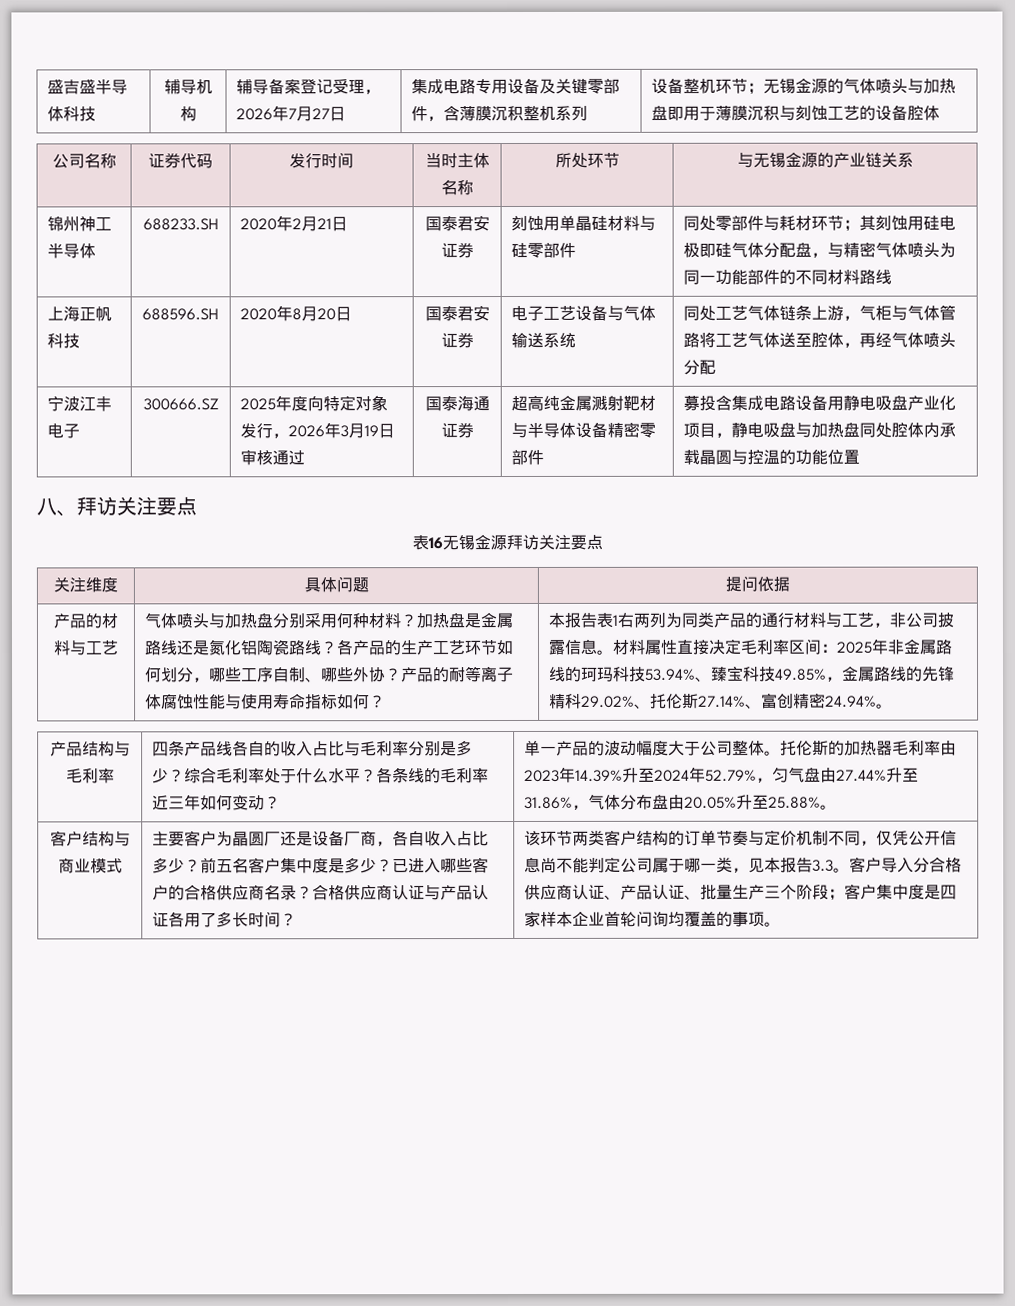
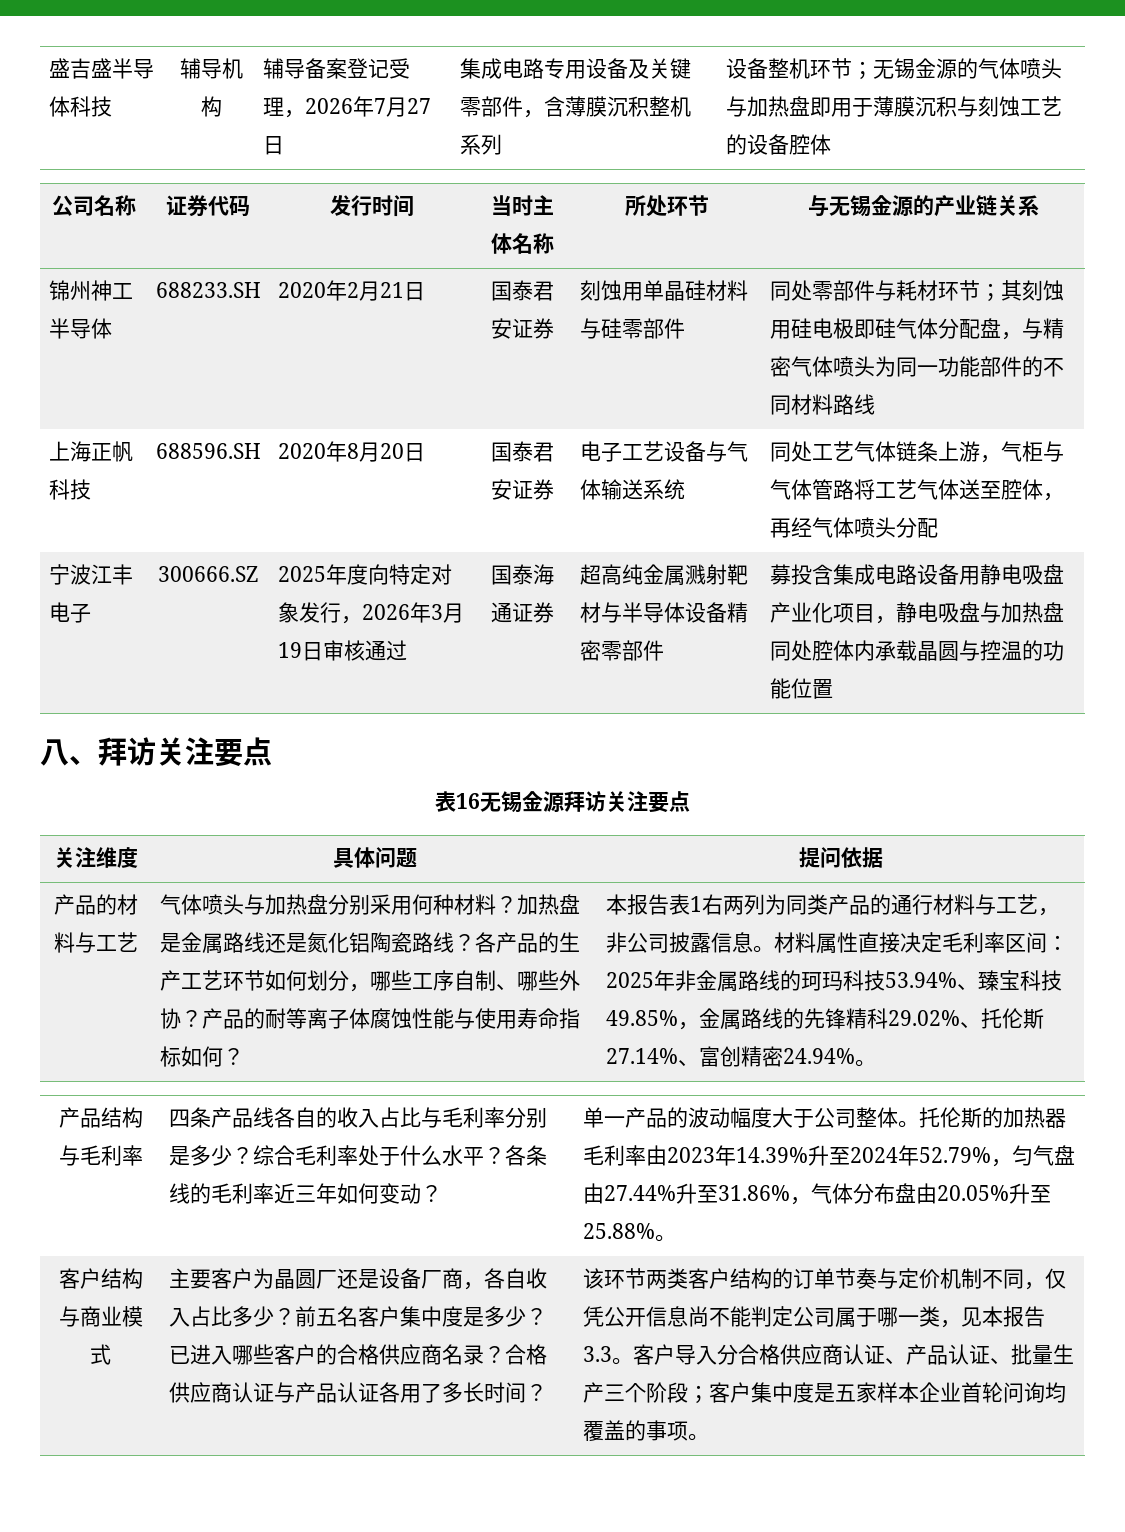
[939,884,957,900] 四 -> [834,1384,856,1402] 五

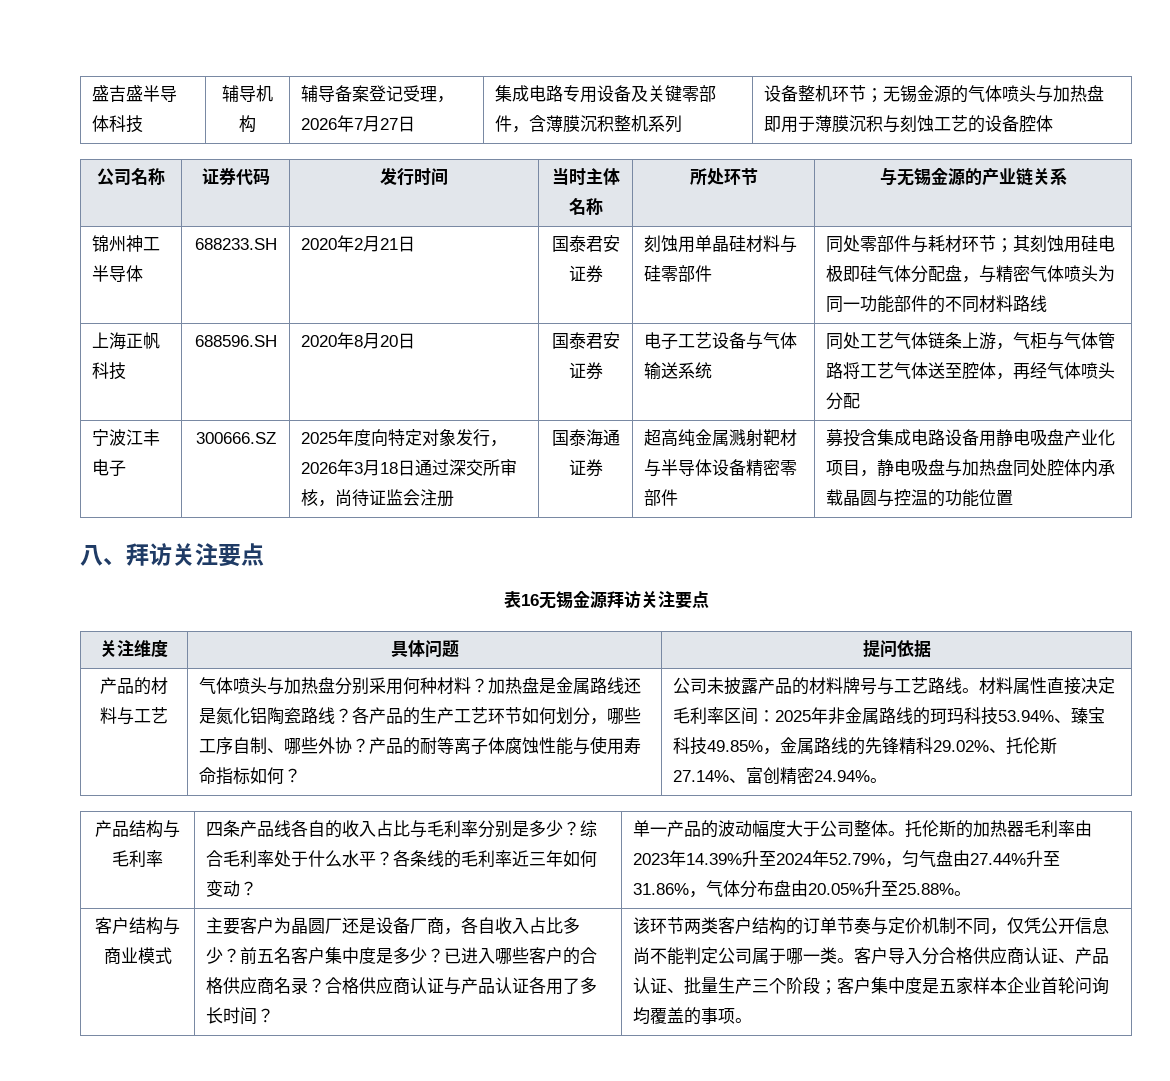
[277,640,407,661] 19日审核通过 -> [380,459,518,476] [301,489,455,507] 18日通过深交所审核，尚待证监会注册
[605,894,1059,916] [605,932,753,953] 本报告表1右两列为同类产品的通行材料与工艺，非公司披露信息 -> [673,677,963,695] 公司未披露产品的材料牌号与工艺路线
[939,1306,1045,1328] [582,1346,612,1362] ，见本报告3.3 -> (838, 955) none

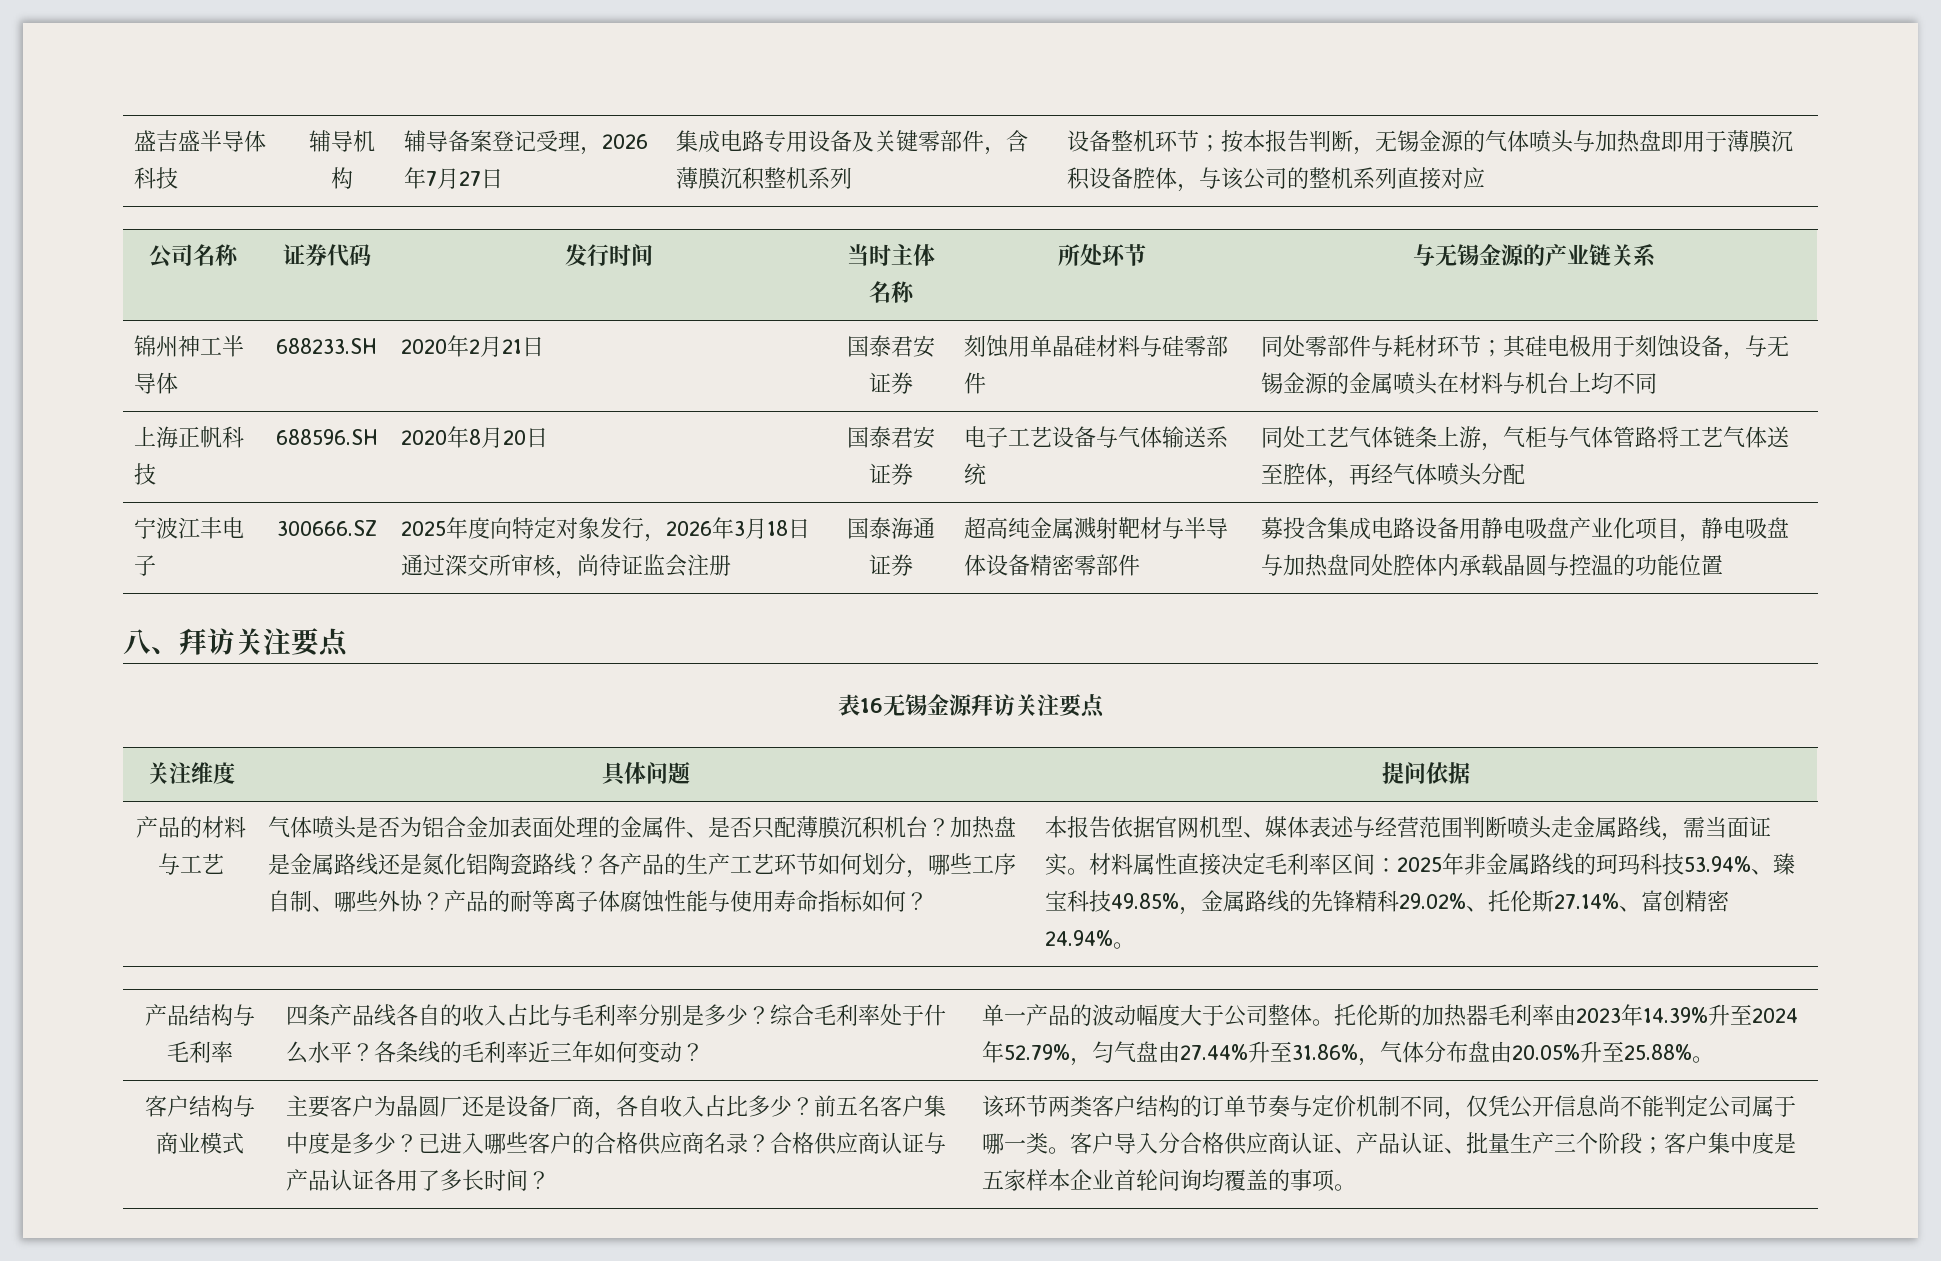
(884, 95) none -> [1220,130,1375,155] 按本报告判断，
[883,115,986,133] 与刻蚀工艺的 -> (1090, 178) none
(1054, 123) none -> [1176,167,1485,192] ，与该公司的整机系列直接对应
[1030,235,1116,253] [826,265,1116,283] [826,295,1048,313] 刻蚀用硅电极即硅气体分配盘，与精密气体喷头为同一功能部件的不同材料路线 -> [1524,335,1789,360] [1260,372,1657,395] 硅电极用于刻蚀设备，与无锡金源的金属喷头在材料与机台上均不同
[267,677,472,695] 与加热盘分别采用何种材料 -> [355,816,928,839] 是否为铝合金加表面处理的金属件、是否只配薄膜沉积机台
[673,677,963,695] 公司未披露产品的材料牌号与工艺路线 -> [1044,816,1771,841] [1044,853,1067,876] 本报告依据官网机型、媒体表述与经营范围判断喷头走金属路线，需当面证实

